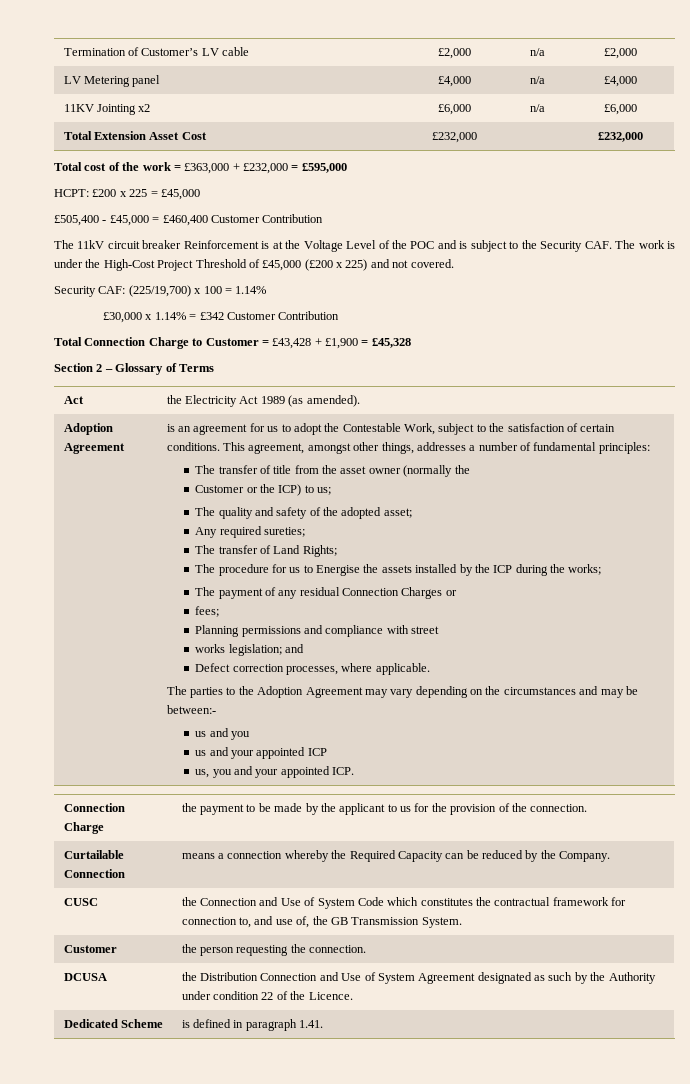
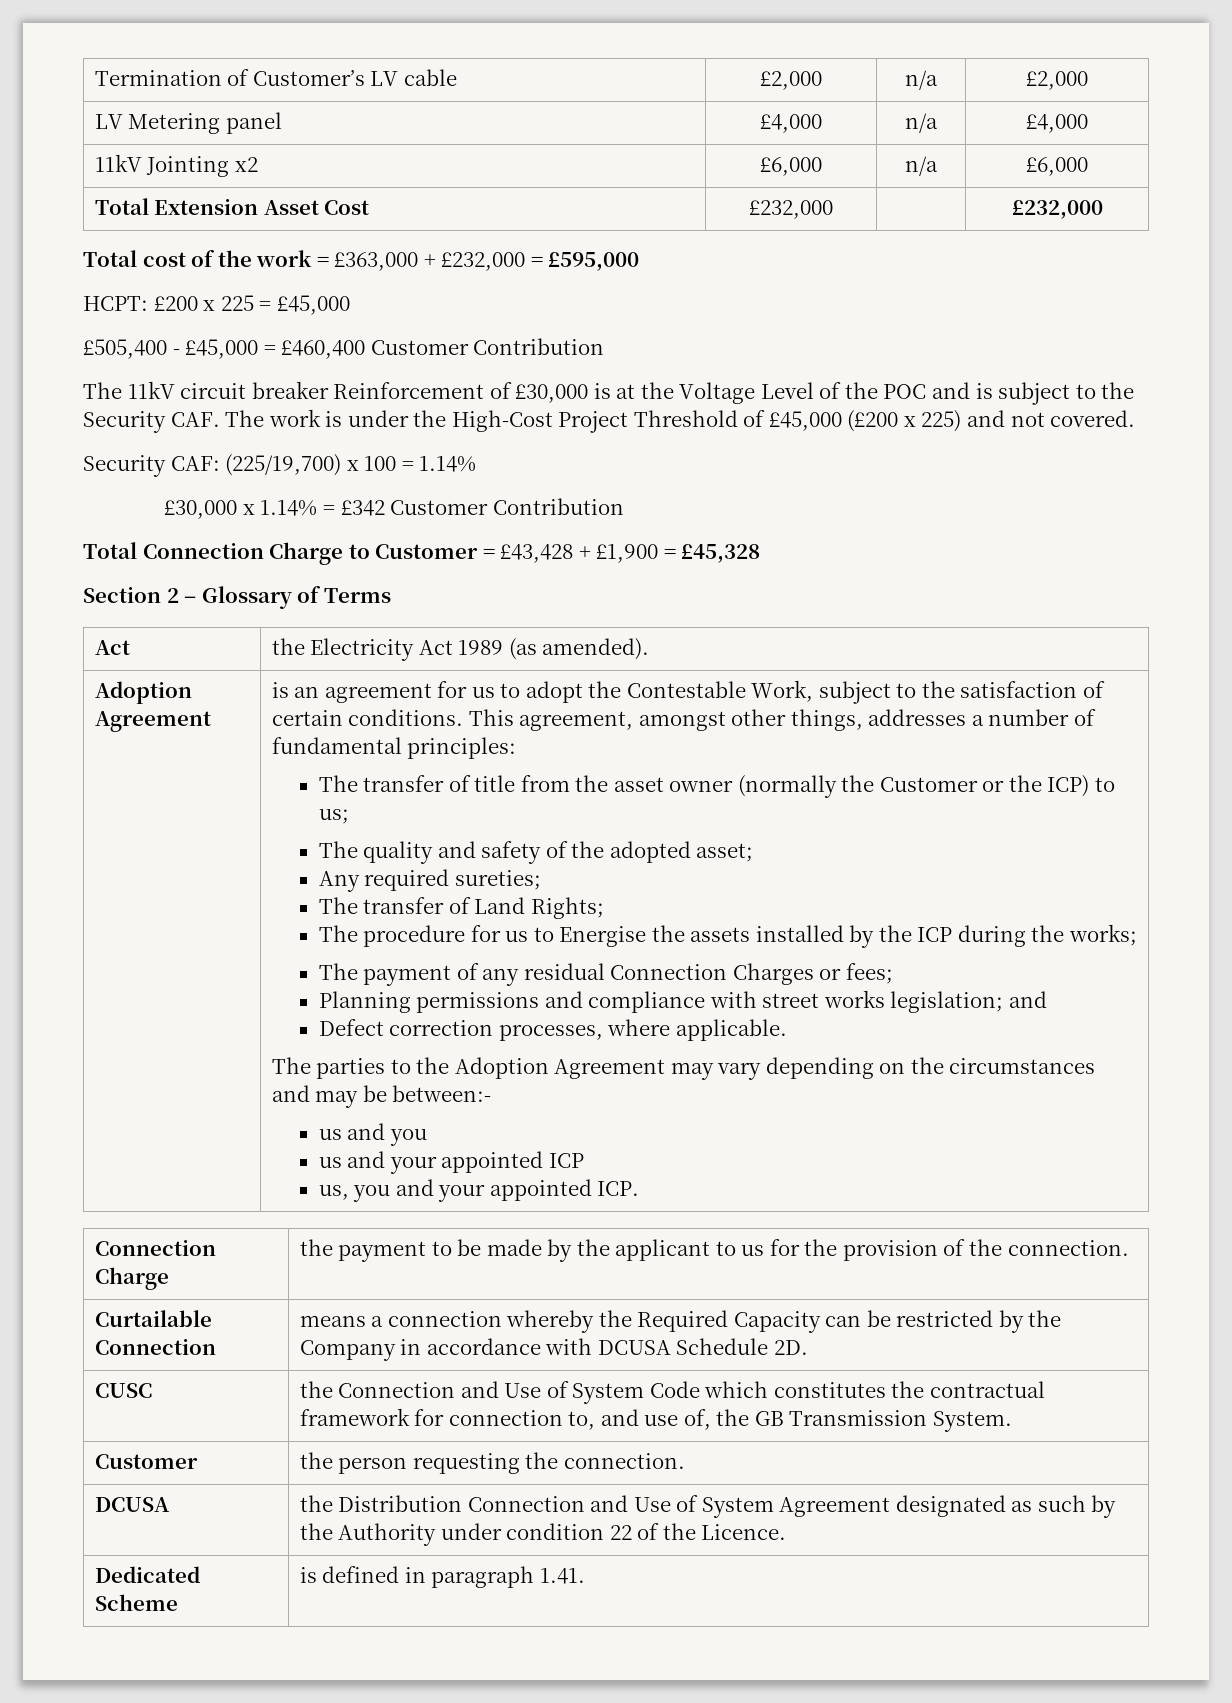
[63,104,94,112] 11KV -> [94,154,142,172] 11kV
(259, 244) none -> [489,382,589,403] of £30,000
(470, 469) // -> (875, 783) none
(457, 593) // -> (842, 974) none
(440, 630) // -> (820, 1000) none
[482,850,611,862] reduced by the Company. -> [896,1310,1062,1333] [299,1338,808,1361] restricted by the Company in accordance with DCUSA Schedule 2D.

